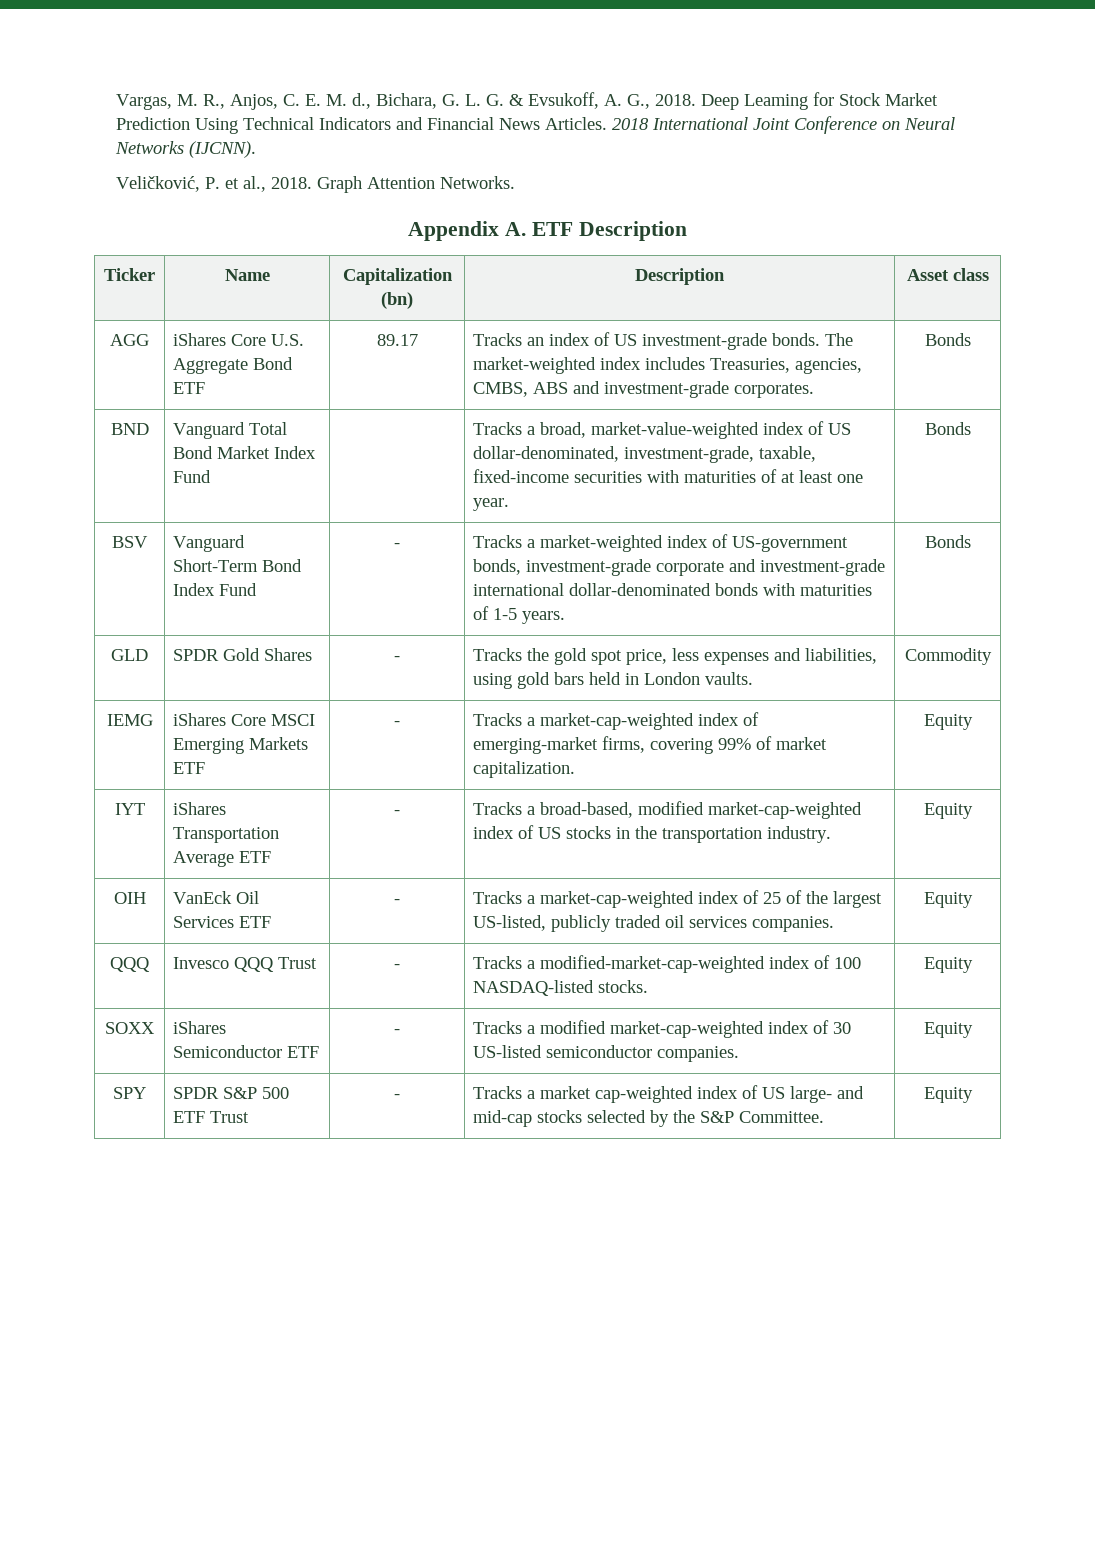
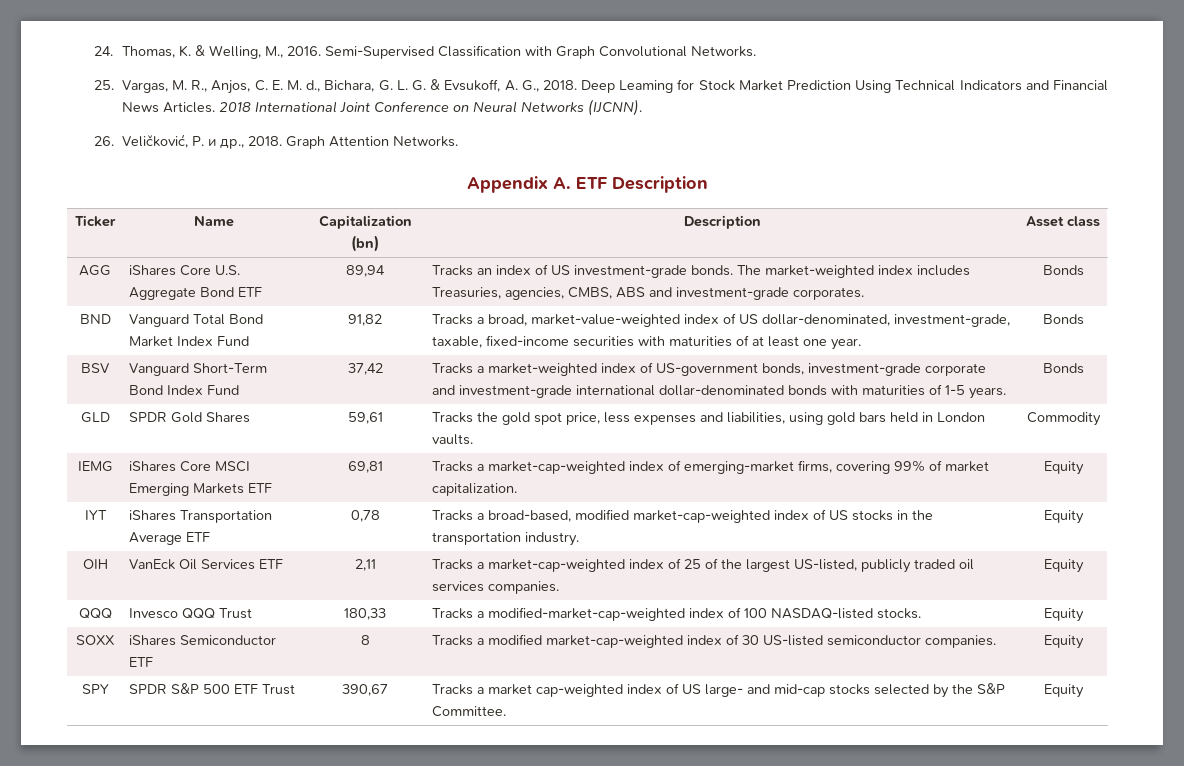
(115, 102) none -> [94,45,756,59] [94,80,115,90] 24. Thomas, K. & Welling, M., 2016. Semi-Supervised Classification with Graph Convolutional Networks. // 25.
(256, 149) none -> [94,136,115,146] 26.
[224,176,266,192] et al., -> [207,139,244,149] и др.,
[376,334,418,346] 89.17 -> [346,265,385,277] 89,94
(212, 476) none -> [348,314,382,326] 91,82
[394,543,400,548] - -> [347,363,383,375] 37,42
[394,656,400,661] - -> [347,412,383,424] 59,61
[394,721,400,726] - -> [347,461,383,473] 69,81
[394,810,400,815] - -> [350,510,380,522] 0,78
[394,899,400,904] - -> [354,559,376,571] 2,11
[394,964,400,969] - -> [344,608,386,620] 180,33
[394,1029,400,1034] - -> [360,635,370,645] 8
[394,1094,400,1099] - -> [342,684,388,696] 390,67

